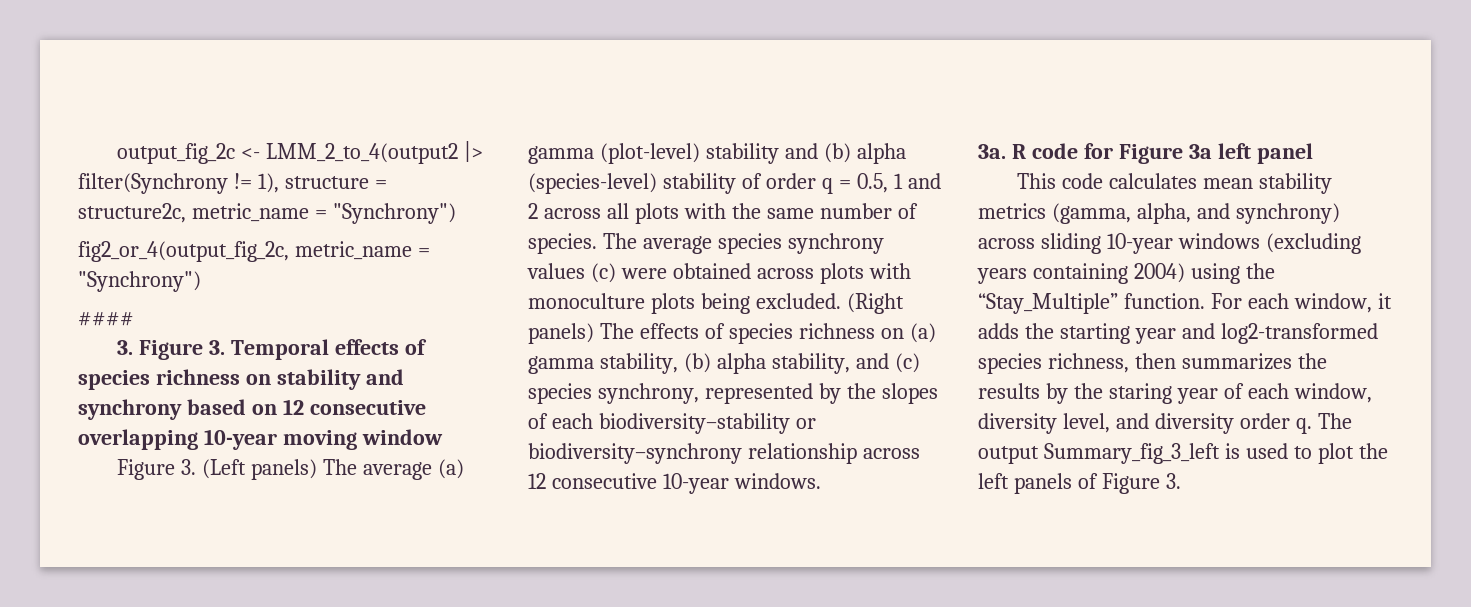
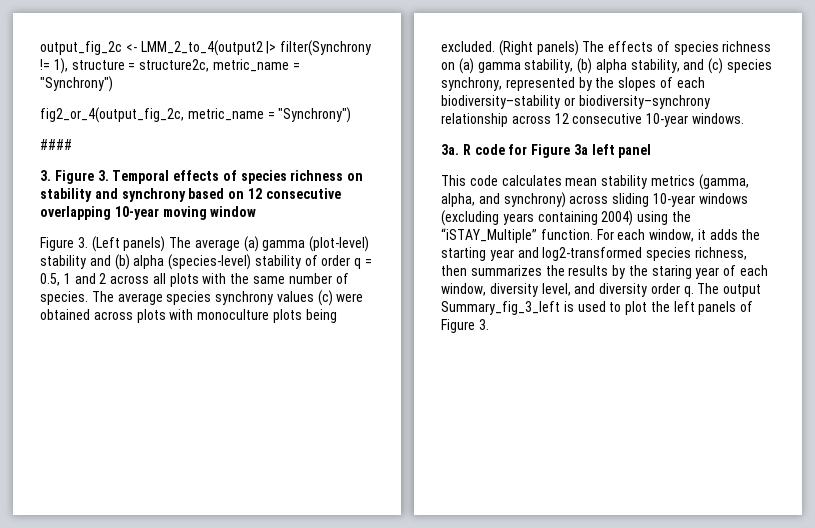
[978,293,1118,314] “Stay_Multiple” -> [441,228,537,243] “iSTAY_Multiple”

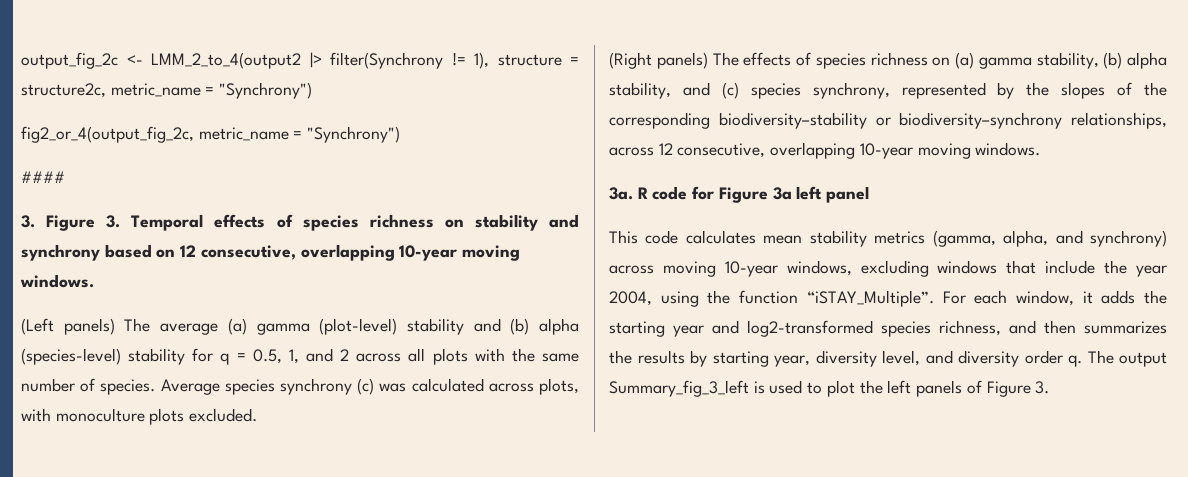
[265,188,341,199] [40,206,257,220] [40,237,88,251] consecutive overlapping 10-year moving window // Figure 3. -> [200,244,521,261] [20,274,94,288] consecutive, overlapping 10-year moving windows. //
[304,255,351,266] of order -> [192,348,214,362] for
[63,273,71,284] 1 -> [288,349,299,364] 1,
[91,290,364,306] [40,309,166,323] The average species synchrony values (c) were obtained across plots -> [160,378,579,395] Average species synchrony (c) was calculated across plots,
[305,309,337,323] being -> (185, 416) none
(495, 46) none -> (258, 415) //
[676,77,705,88] each -> [1144,82,1167,96] [609,112,710,129] the corresponding
[441,113,508,127] relationship -> [1071,112,1167,129] relationships,
[572,113,689,127] consecutive 10-year -> [677,142,971,159] consecutive, overlapping 10-year moving
[612,193,748,207] [441,210,691,226] [441,228,593,243] sliding 10-year windows (excluding years containing 2004) using the “iSTAY_Multiple” function. -> [662,260,1167,277] [609,290,934,307] moving 10-year windows, excluding windows that include the year 2004, using the function “iSTAY_Multiple”.
(747, 253) none -> [1009,320,1036,334] and
[628,265,769,279] [441,283,486,296] the staring year of each window, -> [712,351,810,367] starting year,

